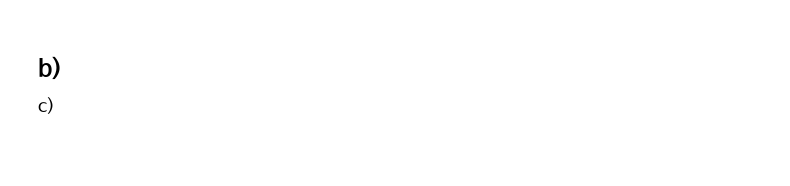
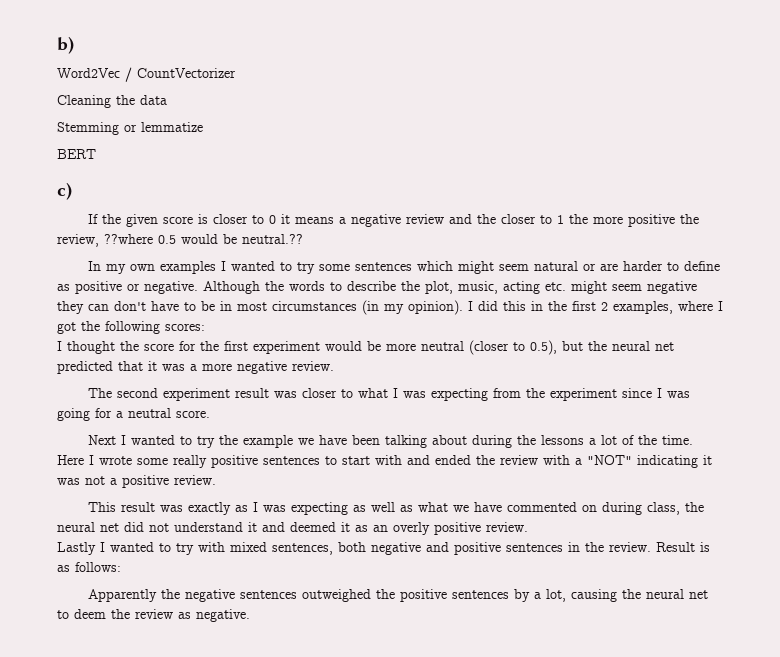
[38,97,55,114] c) -> [57,67,236,82] [57,95,167,108] [57,122,203,135] [57,149,96,159] [57,182,72,200] [88,214,700,227] [57,234,303,247] [88,261,721,274] [57,281,697,294] [57,300,723,315] [57,321,205,334] [57,340,674,355] [57,361,334,374] [88,388,691,401] [57,408,210,421] [88,435,694,448] [57,455,712,468] [57,475,216,488] [88,502,705,515] [57,522,528,535] [57,542,710,555] [57,562,121,572] [88,589,709,602] [57,609,250,622] Word2Vec / CountVectorizer // Cleaning the data // Stemming or lemmatize // BERT // c) // If the given score is closer to 0 it means a negative review and the closer to 1 the more positive the review, ??where 0.5 would be neutral.?? // In my own examples I wanted to try some sentences which might seem natural or are harder to define as positive or negative. Although the words to describe the plot, music, acting etc. might seem negative they can don't have to be in most circumstances (in my opinion). I did this in the first 2 examples, where I got the following scores: // I thought the score for the first experiment would be more neutral (closer to 0.5), but the neural net predicted that it was a more negative review. // The second experiment result was closer to what I was expecting from the experiment since I was going for a neutral score. // Next I wanted to try the example we have been talking about during the lessons a lot of the time. Here I wrote some really positive sentences to start with and ended the review with a "NOT" indicating it was not a positive review. // This result was exactly as I was expecting as well as what we have commented on during class, the neural net did not understand it and deemed it as an overly positive review. // Lastly I wanted to try with mixed sentences, both negative and positive sentences in the review. Result is as follows: // Apparently the negative sentences outweighed the positive sentences by a lot, causing the neural net to deem the review as negative.

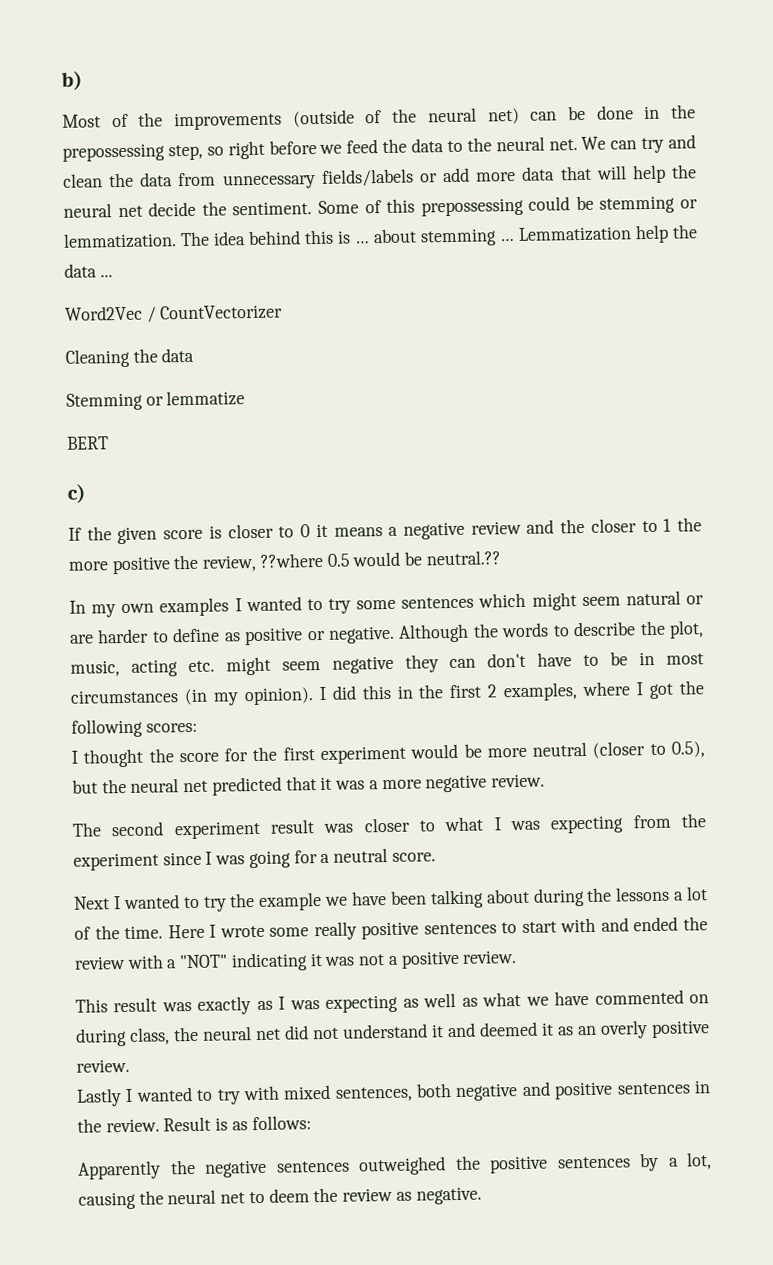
(74, 45) none -> [62,104,697,131] [62,134,696,162] [62,164,697,190] [63,195,698,218] [63,224,698,249] [64,263,113,278] // Most of the improvements (outside of the neural net) can be done in the prepossessing step, so right before we feed the data to the neural net. We can try and clean the data from unnecessary fields/labels or add more data that will help the neural net decide the sentiment. Some of this prepossessing could be stemming or lemmatization. The idea behind this is … about stemming … Lemmatization help the data ...

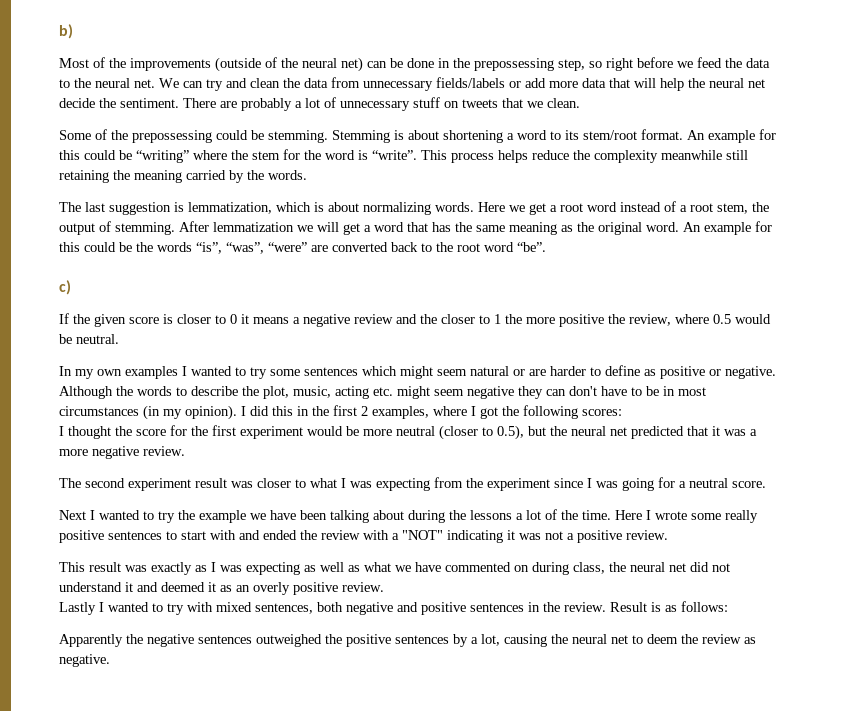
(313, 208) none -> [183,97,580,111] There are probably a lot of unnecessary stuff on tweets that we clean. //
[386,198,416,213] this -> [111,130,128,140] the
[599,195,698,214] [63,224,698,249] [64,263,113,278] [65,304,284,323] [65,347,195,368] [66,390,246,411] [66,436,109,450] stemming or lemmatization. The idea behind this is … about stemming … Lemmatization help the data ... // Word2Vec / CountVectorizer // Cleaning the data // Stemming or lemmatize // BERT -> [268,129,776,143] [59,149,748,163] [59,170,307,183] [59,201,769,215] [59,221,772,235] [59,242,546,254] stemming. Stemming is about shortening a word to its stem/root format. An example for this could be “writing” where the stem for the word is “write”. This process helps reduce the complexity meanwhile still retaining the meaning carried by the words. // The last suggestion is lemmatization, which is about normalizing words. Here we get a root word instead of a root stem, the output of stemming. After lemmatization we will get a word that has the same meaning as the original word. An example for this could be the words “is”, “was”, “were” are converted back to the root word “be”.
[259,552,323,568] ??where -> [675,314,709,324] where
[425,550,501,566] neutral.?? -> [76,334,119,344] neutral.

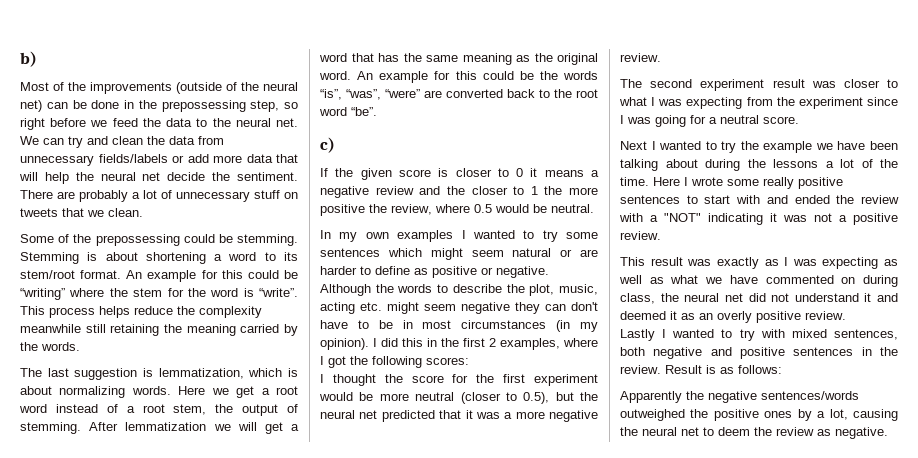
[198,635,252,644] sentences -> [761,391,859,400] sentences/words
[395,635,449,644] sentences -> [764,411,793,418] ones

